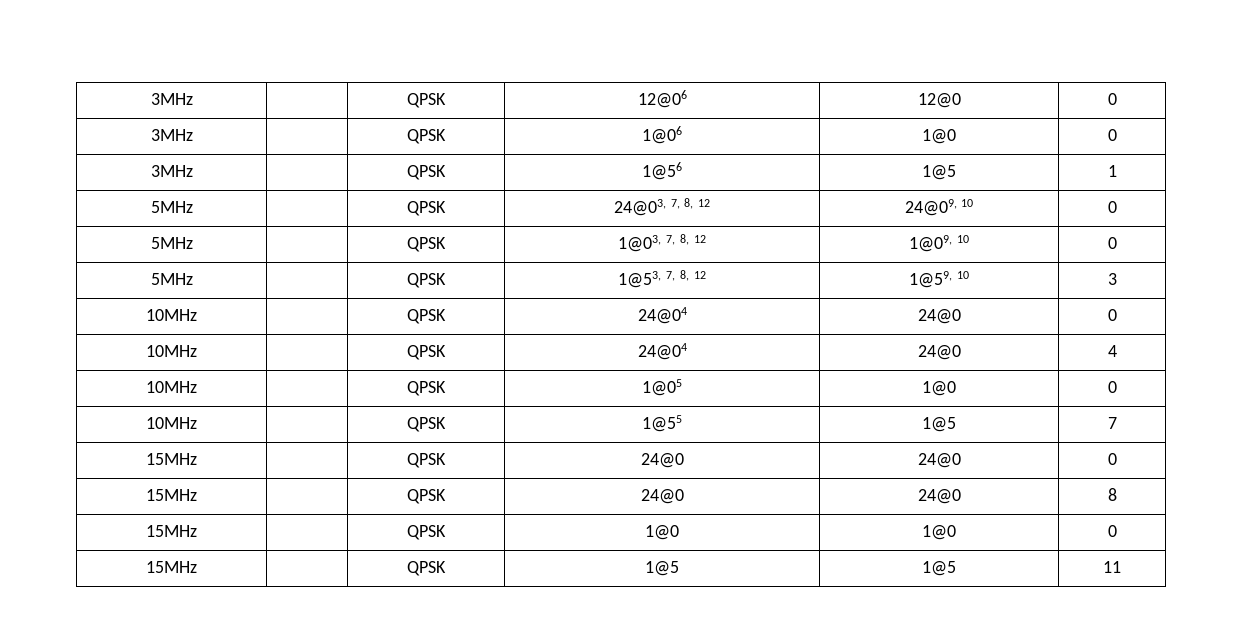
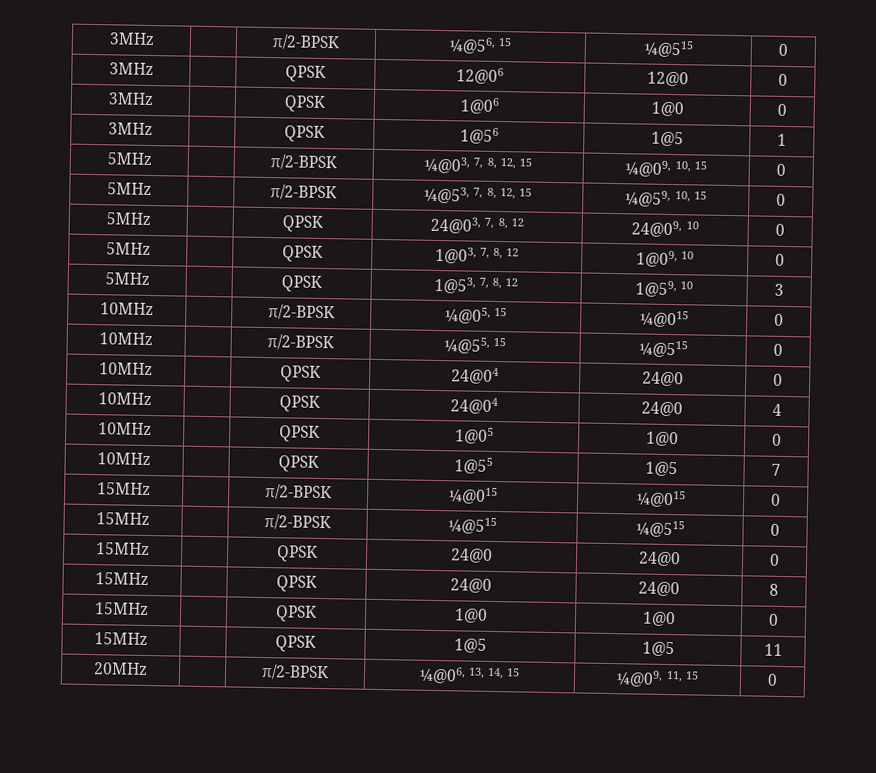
[150,93,193,105] 3MHz | -> [108,32,155,46] [272,34,341,51] [448,37,513,54] [643,40,694,58] [778,43,788,56] [108,62,154,76] 3MHz | | π/2-BPSK | ¼@56, 15 | ¼@515 | 0 // 3MHz |
(1117, 171) none -> [106,152,152,166] [270,154,338,171] [424,156,532,174] [625,160,707,178] [776,163,786,176] [106,182,152,196] [270,184,338,201] [424,186,532,204] [625,190,707,208] [776,193,786,206] // 5MHz | | π/2-BPSK | ¼@03, 7, 8, 12, 15 | ¼@09, 10, 15 | 0 // 5MHz | | π/2-BPSK | ¼@53, 7, 8, 12, 15 | ¼@59, 10, 15 | 0
(1117, 279) none -> [100,302,154,316] [268,304,336,321] [444,307,508,324] [639,310,689,328] [774,313,784,326] [99,332,153,346] [267,334,335,351] [443,337,507,354] [638,340,688,358] [773,343,783,356] // 10MHz | | π/2-BPSK | ¼@05, 15 | ¼@015 | 0 // 10MHz | | π/2-BPSK | ¼@55, 15 | ¼@515 | 0
(1117, 423) none -> [97,482,151,496] [265,484,333,501] [447,487,498,505] [635,490,686,508] [770,493,781,506] [96,512,150,526] [264,514,332,531] [447,517,497,535] [635,520,685,538] [770,523,780,536] // 15MHz | | π/2-BPSK | ¼@015 | ¼@015 | 0 // 15MHz | | π/2-BPSK | ¼@515 | ¼@515 | 0
(1121, 567) none -> [93,662,148,676] [261,664,330,681] [418,666,521,684] [616,670,699,687] [767,673,778,686] // 20MHz | | π/2-BPSK | ¼@06, 13, 14, 15 | ¼@09, 11, 15 | 0

